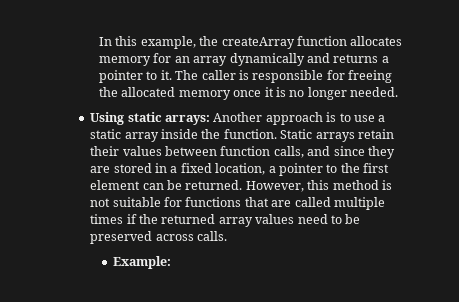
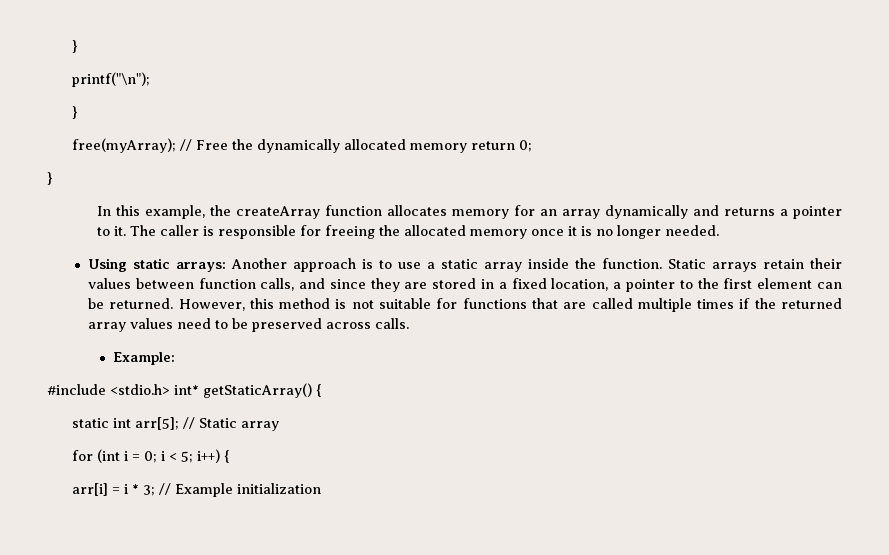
(99, 41) none -> [71,40,78,53] [71,72,150,87] [71,106,78,119] [71,138,532,153] [47,172,53,185] } // printf("\n"); // } // free(myArray); // Free the dynamically allocated memory return 0; // } //
(171, 262) none -> [47,383,322,398] [71,417,279,431] [71,449,230,463] [71,483,321,497] // #include <stdio.h> int* getStaticArray() { // static int arr[5]; // Static array // for (int i = 0; i < 5; i++) { // arr[i] = i * 3; // Example initialization

